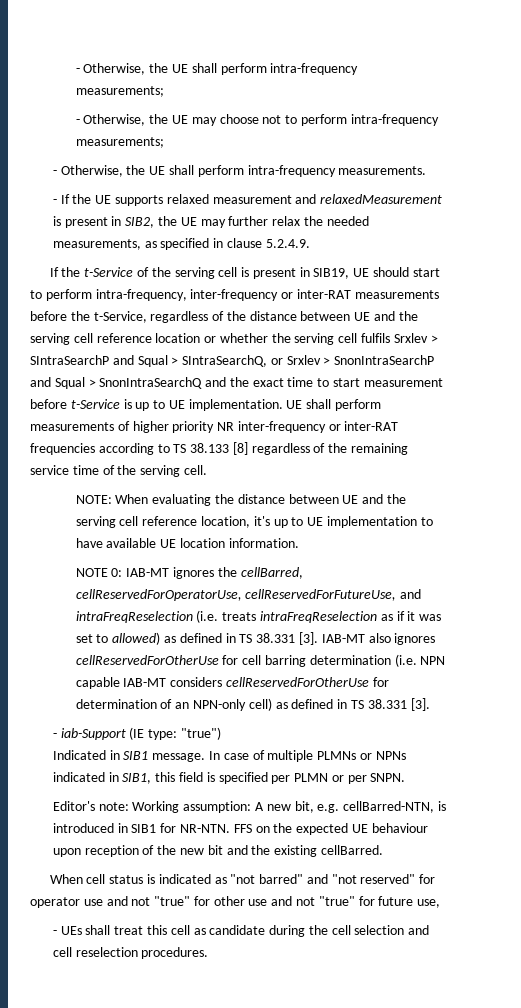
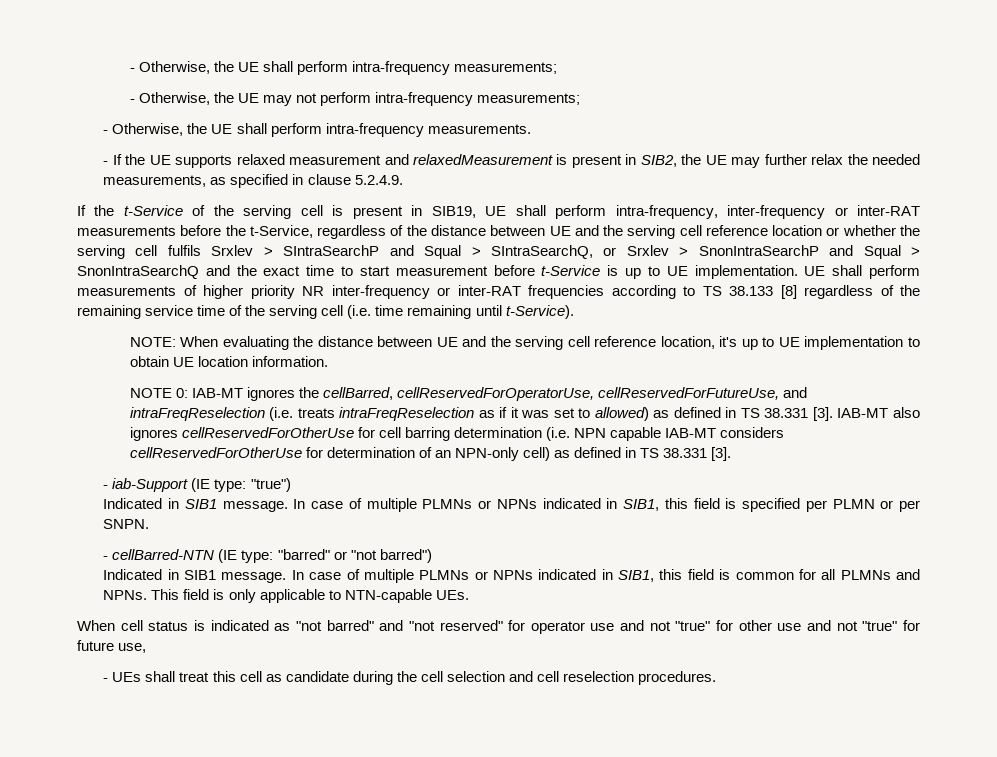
[219,114,298,124] choose not to -> [295,93,317,103] not
[372,267,440,277] [30,290,42,299] should start to -> [515,205,546,216] shall
[183,465,207,475] cell. -> [321,305,574,319] cell (i.e. time remaining until t-Service).
[75,538,157,548] have available -> [129,356,169,367] obtain
[52,801,446,813] [52,823,428,835] [52,845,383,857] Editor's note: Working assumption: A new bit, e.g. cellBarred-NTN, is introduced in SIB1 for NR-NTN. FFS on the expected UE behaviour upon reception of the new bit and the existing cellBarred. -> [103,549,432,563] [103,569,921,583] [103,589,469,603] - cellBarred-NTN (IE type: "barred" or "not barred") // Indicated in SIB1 message. In case of multiple PLMNs or NPNs indicated in SIB1, this field is common for all PLMNs and NPNs. This field is only applicable to NTN-capable UEs.

